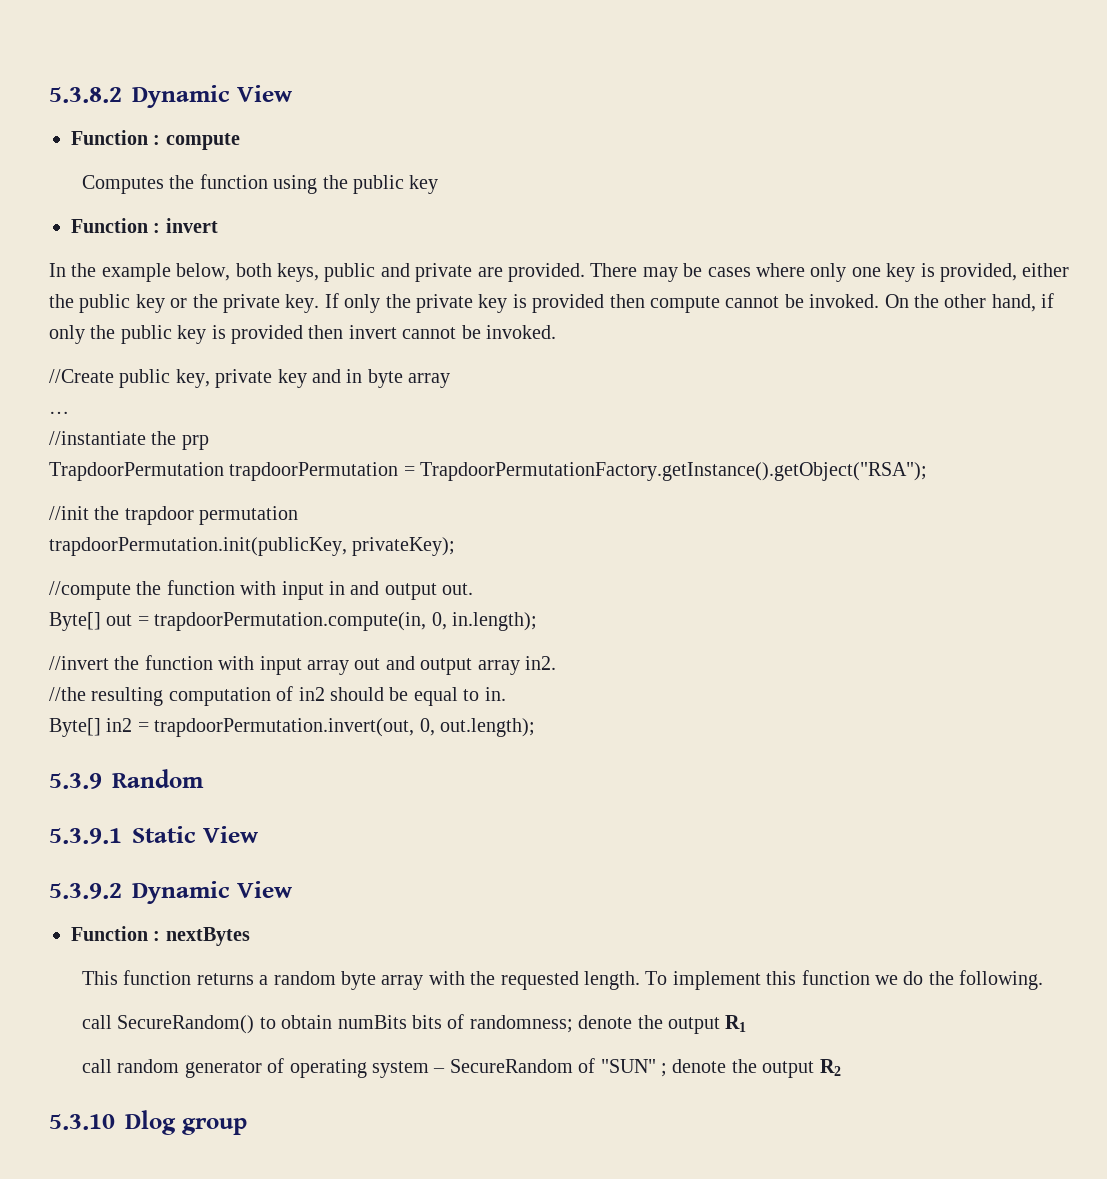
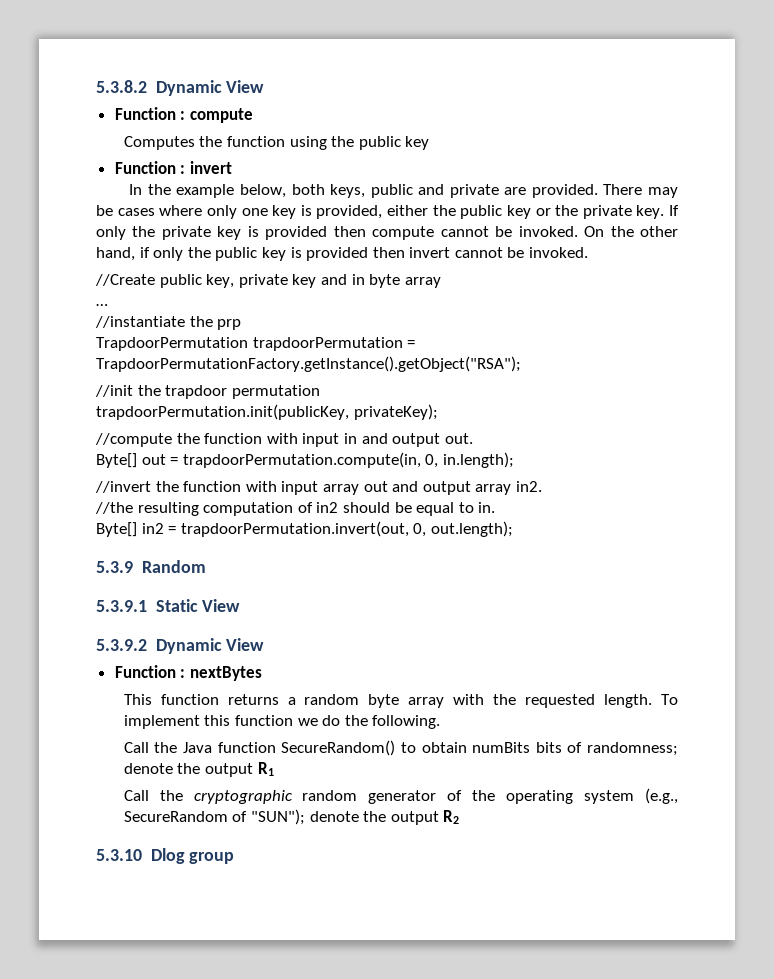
[81,1015,112,1029] call -> [123,742,276,753] Call the Java function
[81,1059,112,1073] call -> [123,790,293,804] Call the cryptographic
(285, 1065) none -> [472,790,496,801] the
[433,1068,446,1073] – -> [645,788,679,804] (e.g.,
[600,1059,667,1077] "SUN" ; -> [250,809,305,825] "SUN");

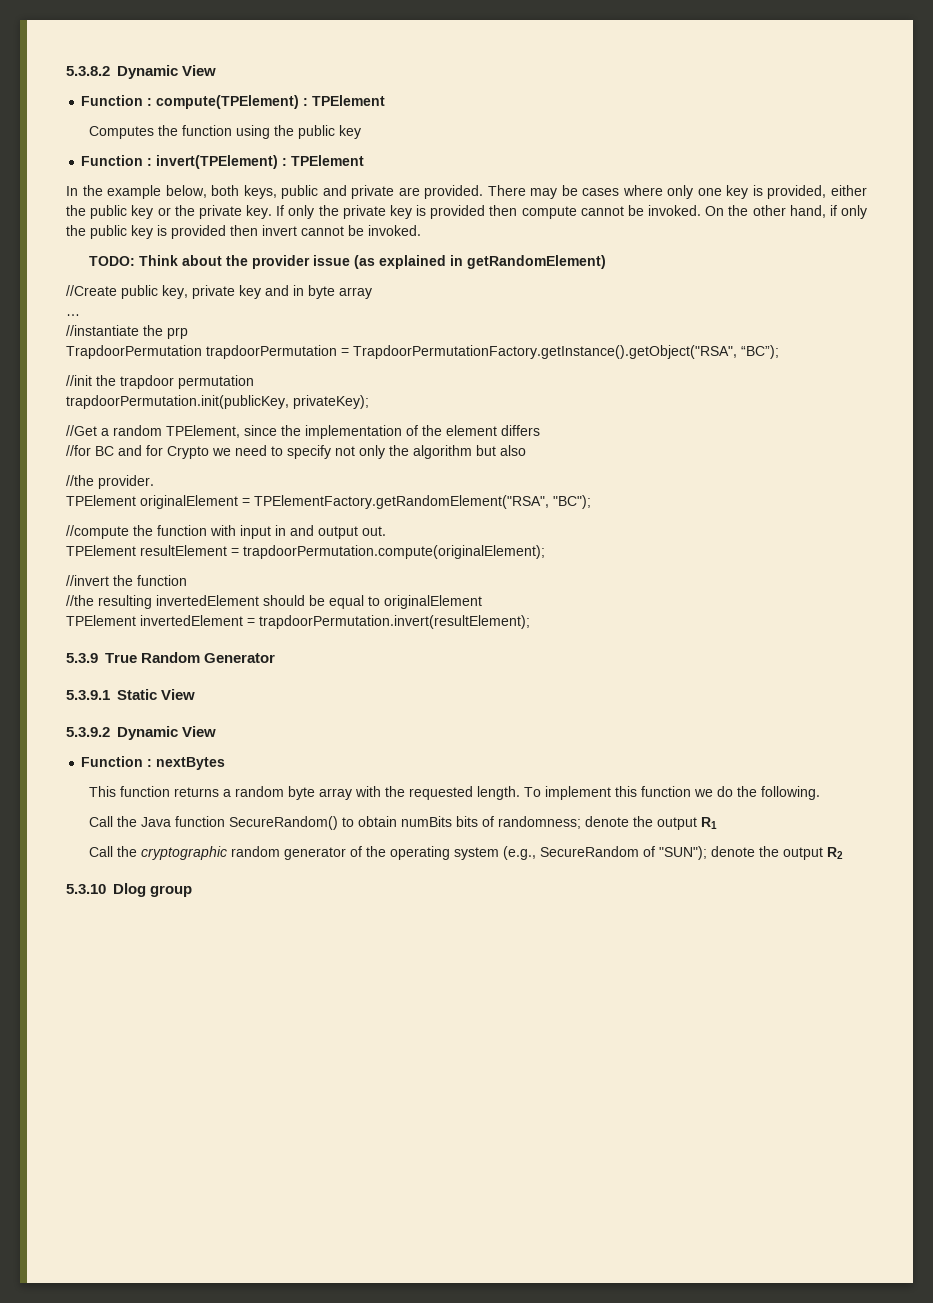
[189,108,253,123] compute -> [156,95,386,109] compute(TPElement) : TPElement
[189,161,232,174] invert -> [156,155,365,169] invert(TPElement) : TPElement
(589, 252) none -> [89,255,607,269] // TODO: Think about the provider issue (as explained in getRandomElement)
[96,356,521,372] TrapdoorPermutationFactory.getInstance().getObject("RSA"); -> [353,345,779,359] TrapdoorPermutationFactory.getInstance().getObject("RSA", “BC”);
(438, 412) none -> [66,425,540,439] [66,445,526,459] [66,475,154,489] [66,495,591,509] // //Get a random TPElement, since the implementation of the element differs // //for BC and for Crypto we need to specify not only the algorithm but also // //the provider. // TPElement originalElement = TPElementFactory.getRandomElement("RSA", "BC");
[96,452,514,468] [95,481,542,495] Byte[] out = trapdoorPermutation.compute(in, 0, in.length); // //invert the function with input array out and output array in2. -> [66,545,545,559] [66,575,187,586] TPElement resultElement = trapdoorPermutation.compute(originalElement); // //invert the function
[203,502,339,516] computation of in2 -> [156,595,259,606] invertedElement
[478,502,496,513] [96,521,513,537] in. // Byte[] in2 = trapdoorPermutation.invert(out, 0, out.length); -> [384,595,482,609] [66,615,530,629] originalElement // TPElement invertedElement = trapdoorPermutation.invert(resultElement);
(133, 567) none -> [105,653,137,663] True
(206, 566) none -> [204,653,276,663] Generator

